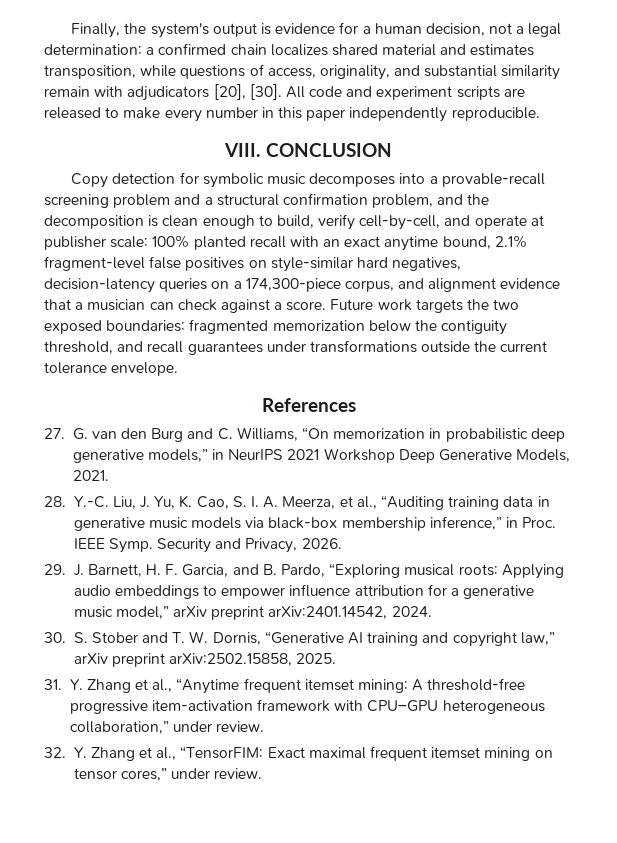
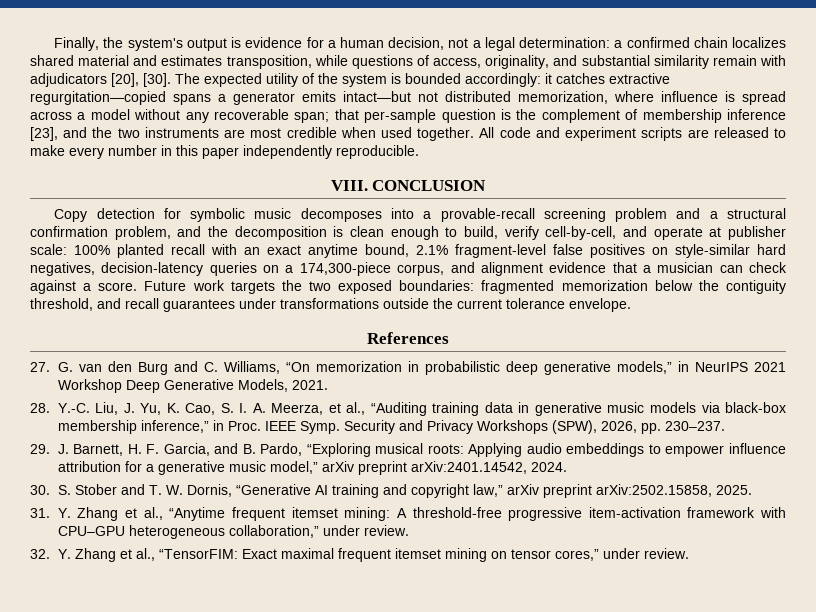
(282, 92) none -> [175,73,670,87] [30,91,786,105] [30,109,786,123] [30,127,475,141] The expected utility of the system is bounded accordingly: it catches extractive regurgitation—copied spans a generator emits intact—but not distributed memorization, where influence is spread across a model without any recoverable span; that per-sample question is the complement of membership inference [23], and the two instruments are most credible when used together.
[245,538,342,553] Privacy, 2026. -> [426,420,725,434] Privacy Workshops (SPW), 2026, pp. 230–237.

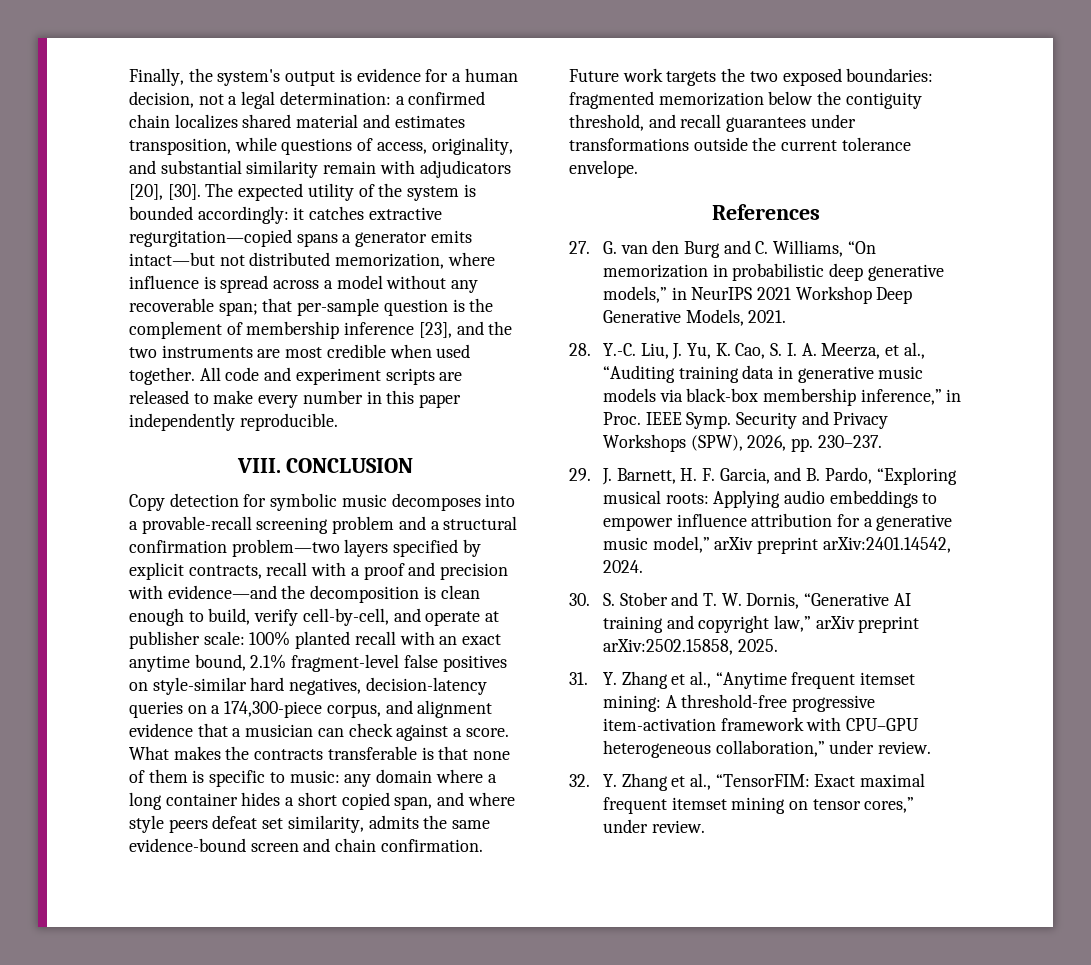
[114,226,202,240] problem, and -> [231,539,481,557] [129,562,509,580] [128,585,277,599] problem—two layers specified by explicit contracts, recall with a proof and precision with evidence—and
(138, 286) none -> [129,746,511,760] [129,769,497,787] [129,792,515,810] [129,815,491,833] [129,838,483,852] What makes the contracts transferable is that none of them is specific to music: any domain where a long container hides a short copied span, and where style peers defeat set similarity, admits the same evidence-bound screen and chain confirmation.

